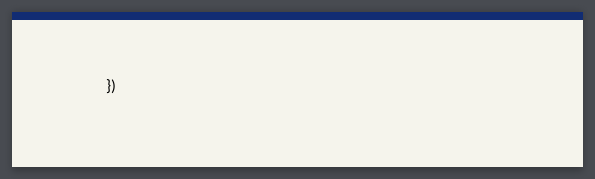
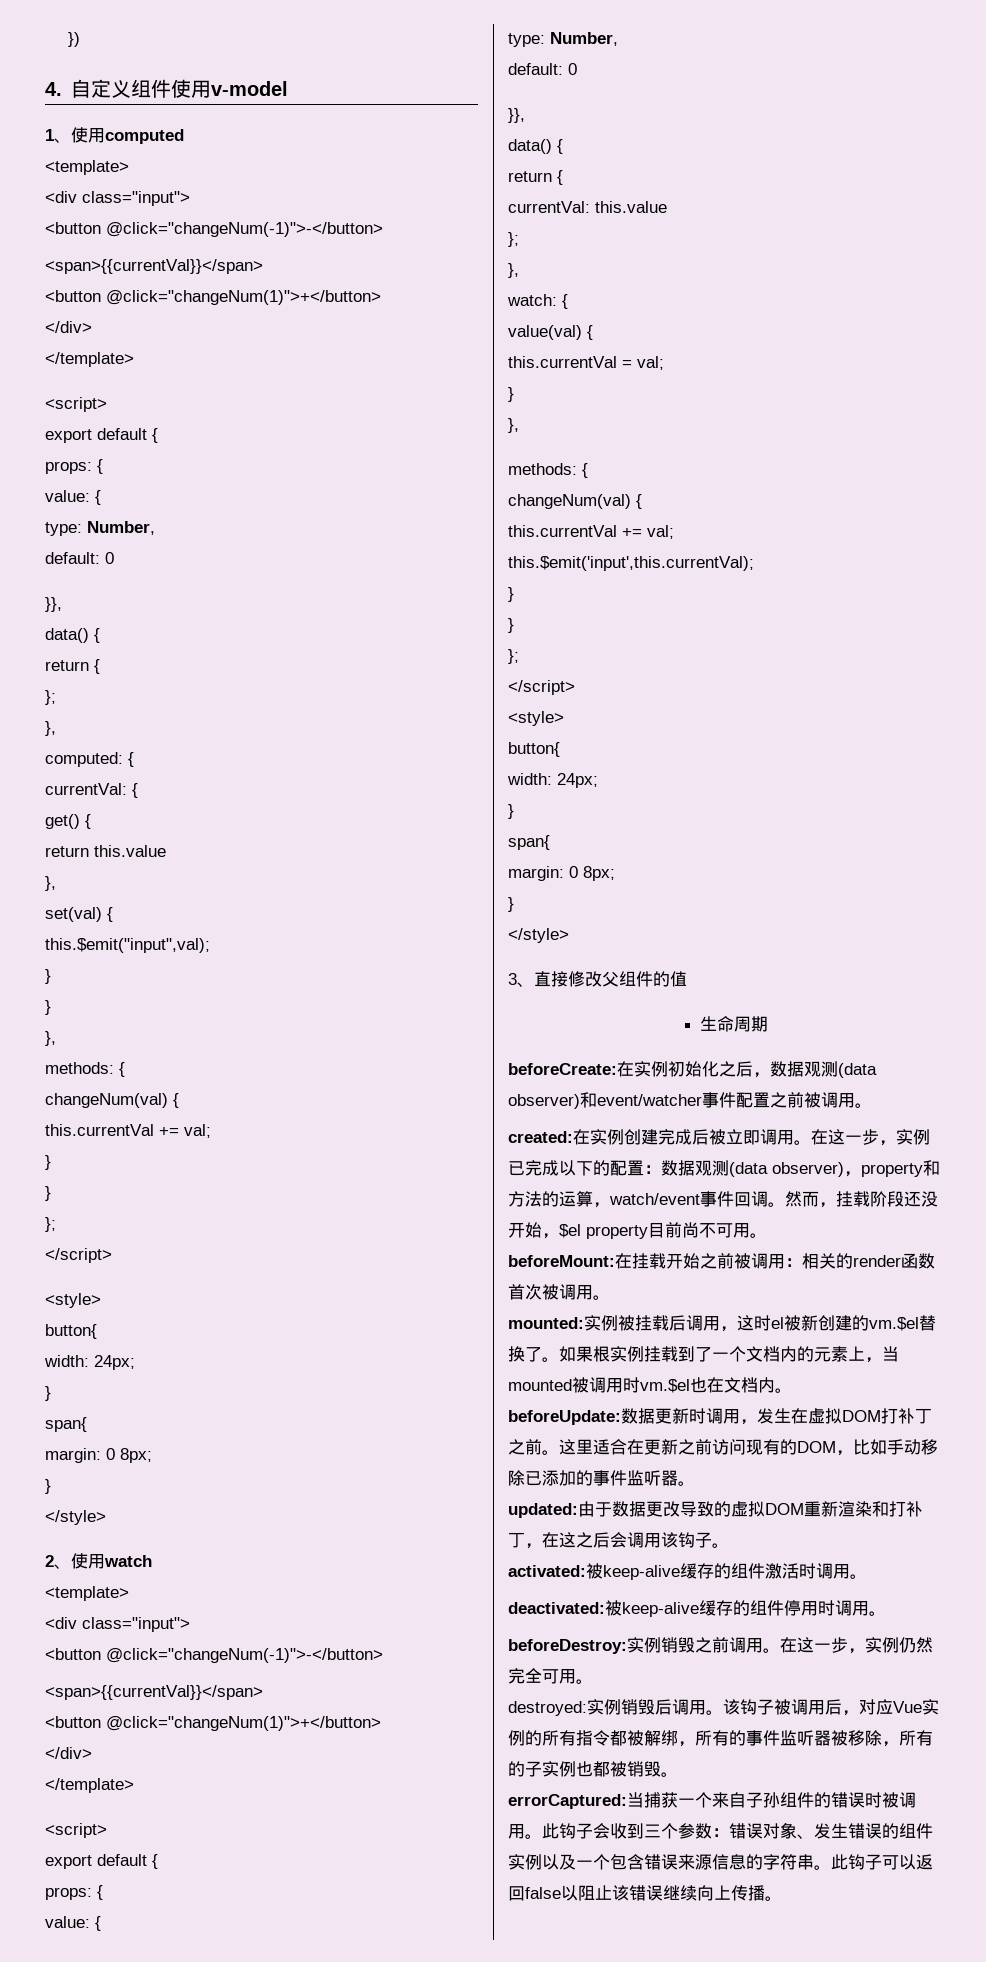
(116, 86) none -> [45,79,288,98] [45,127,184,144] [45,160,129,175] [45,191,190,206] [45,222,383,237] [45,259,263,274] [45,290,381,305] [45,321,92,333] [45,352,134,367] [45,397,107,412] [45,428,158,443] [45,459,103,474] [45,490,101,505] [45,521,155,536] [45,552,114,564] [45,597,62,612] [45,628,100,643] [45,659,100,674] [45,690,56,705] [45,721,56,736] [45,752,134,767] [45,783,138,798] [45,814,91,829] [45,845,166,857] [45,876,56,891] [45,907,113,922] [45,938,210,953] [45,969,51,984] [45,1000,51,1015] [45,1031,56,1046] [45,1062,125,1077] [45,1093,179,1108] [45,1124,211,1138] [45,1155,51,1170] [45,1186,51,1201] [45,1217,56,1232] [45,1248,112,1263] [45,1293,101,1308] [45,1324,97,1339] [44,1355,135,1370] [45,1386,51,1401] [45,1417,87,1432] [45,1448,152,1463] [45,1479,51,1494] [45,1510,106,1525] [45,1553,152,1569] [45,1586,129,1601] [45,1617,190,1632] [45,1648,383,1663] [45,1685,263,1700] [45,1716,381,1731] [45,1747,92,1759] [45,1778,134,1793] [45,1823,107,1838] [45,1854,158,1869] [45,1885,103,1900] [45,1916,101,1931] [508,32,618,47] [508,63,577,75] [508,108,525,123] [508,139,563,154] [508,170,563,185] [508,201,667,213] [508,232,519,247] [508,263,519,278] [507,294,568,309] [508,325,593,340] [508,356,664,370] [508,387,514,402] [508,418,519,433] [508,463,588,478] [508,494,642,509] [508,525,674,539] [508,556,754,571] [508,587,514,602] [508,618,514,633] [508,649,519,664] [508,680,575,695] [508,711,564,726] [508,742,560,757] [507,773,598,788] [508,804,514,819] [508,835,550,850] [508,866,615,881] [508,897,514,912] [508,928,569,943] [508,971,687,987] [699,1016,768,1032] [508,1061,877,1078] [508,1092,872,1109] [508,1129,930,1146] [508,1160,940,1177] [508,1191,938,1208] [508,1222,767,1239] [508,1253,935,1269] [508,1284,610,1300] [508,1315,936,1332] [508,1346,899,1363] [508,1377,792,1393] [508,1408,932,1425] [508,1439,938,1456] [508,1470,695,1486] [508,1501,923,1518] [508,1532,729,1549] [508,1563,867,1580] [508,1600,886,1617] [508,1637,933,1654] [508,1668,593,1684] [508,1699,939,1716] [508,1730,933,1747] [508,1761,678,1777] [508,1792,916,1809] [508,1822,933,1839] [508,1854,933,1870] [508,1885,782,1901] // 4.自定义组件使用v-model // 1、使用computed // <template> // <div class="input"> // <button @click="changeNum(-1)">-</button> // <span>{{currentVal}}</span> // <button @click="changeNum(1)">+</button> // </div> // </template> // <script> // export default { // props: { // value: { // type: Number, // default: 0 // }}, // data() { // return { // }; // }, // computed: { // currentVal: { // get() { // return this.value // }, // set(val) { // this.$emit("input",val); // } // } // }, // methods: { // changeNum(val) { // this.currentVal += val; // } // } // }; // </script> // <style> // button{ // width: 24px; // } // span{ // margin: 0 8px; // } // </style> // 2、使用watch // <template> // <div class="input"> // <button @click="changeNum(-1)">-</button> // <span>{{currentVal}}</span> // <button @click="changeNum(1)">+</button> // </div> // </template> // <script> // export default { // props: { // value: { // type: Number, // default: 0 // }}, // data() { // return { // currentVal: this.value // }; // }, // watch: { // value(val) { // this.currentVal = val; // } // }, // methods: { // changeNum(val) { // this.currentVal += val; // this.$emit('input',this.currentVal); // } // } // }; // </script> // <style> // button{ // width: 24px; // } // span{ // margin: 0 8px; // } // </style> // 3、直接修改父组件的值 // 生命周期 // beforeCreate:在实例初始化之后，数据观测(data observer)和event/watcher事件配置之前被调用。 // created:在实例创建完成后被立即调用。在这一步，实例已完成以下的配置：数据观测(data observer)，property和方法的运算，watch/event事件回调。然而，挂载阶段还没开始，$el property目前尚不可用。 // beforeMount:在挂载开始之前被调用：相关的render函数首次被调用。 // mounted:实例被挂载后调用，这时el被新创建的vm.$el替换了。如果根实例挂载到了一个文档内的元素上，当mounted被调用时vm.$el也在文档内。 // beforeUpdate:数据更新时调用，发生在虚拟DOM打补丁之前。这里适合在更新之前访问现有的DOM，比如手动移除已添加的事件监听器。 // updated:由于数据更改导致的虚拟DOM重新渲染和打补丁，在这之后会调用该钩子。 // activated:被keep-alive缓存的组件激活时调用。 // deactivated:被keep-alive缓存的组件停用时调用。 // beforeDestroy:实例销毁之前调用。在这一步，实例仍然完全可用。 // destroyed:实例销毁后调用。该钩子被调用后，对应Vue实例的所有指令都被解绑，所有的事件监听器被移除，所有的子实例也都被销毁。 // errorCaptured:当捕获一个来自子孙组件的错误时被调用。此钩子会收到三个参数：错误对象、发生错误的组件实例以及一个包含错误来源信息的字符串。此钩子可以返回false以阻止该错误继续向上传播。

